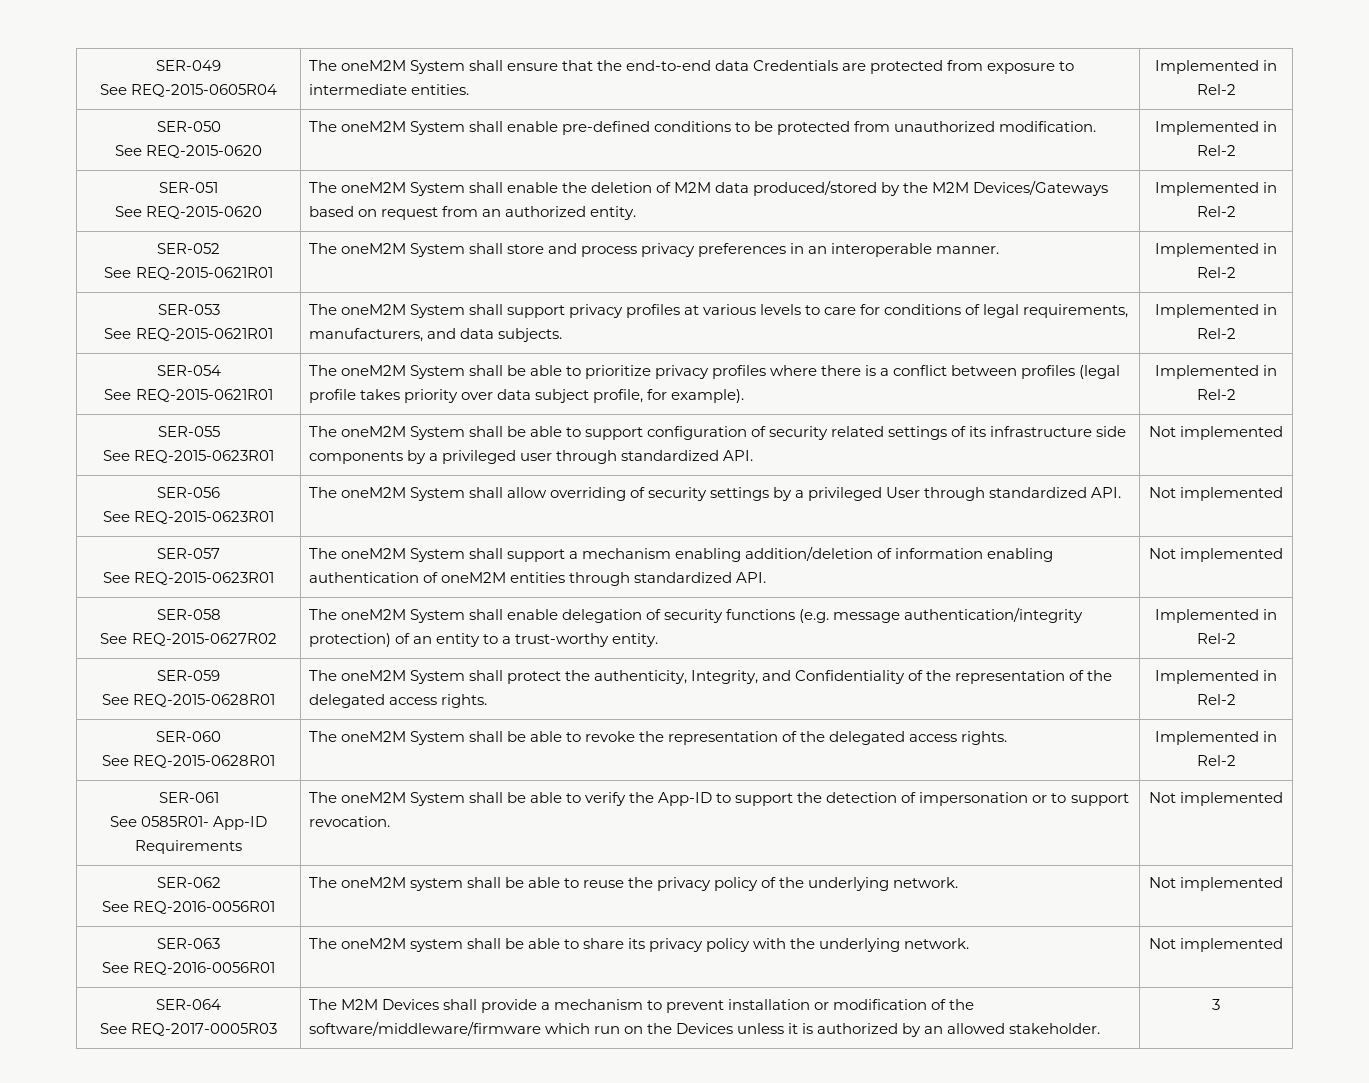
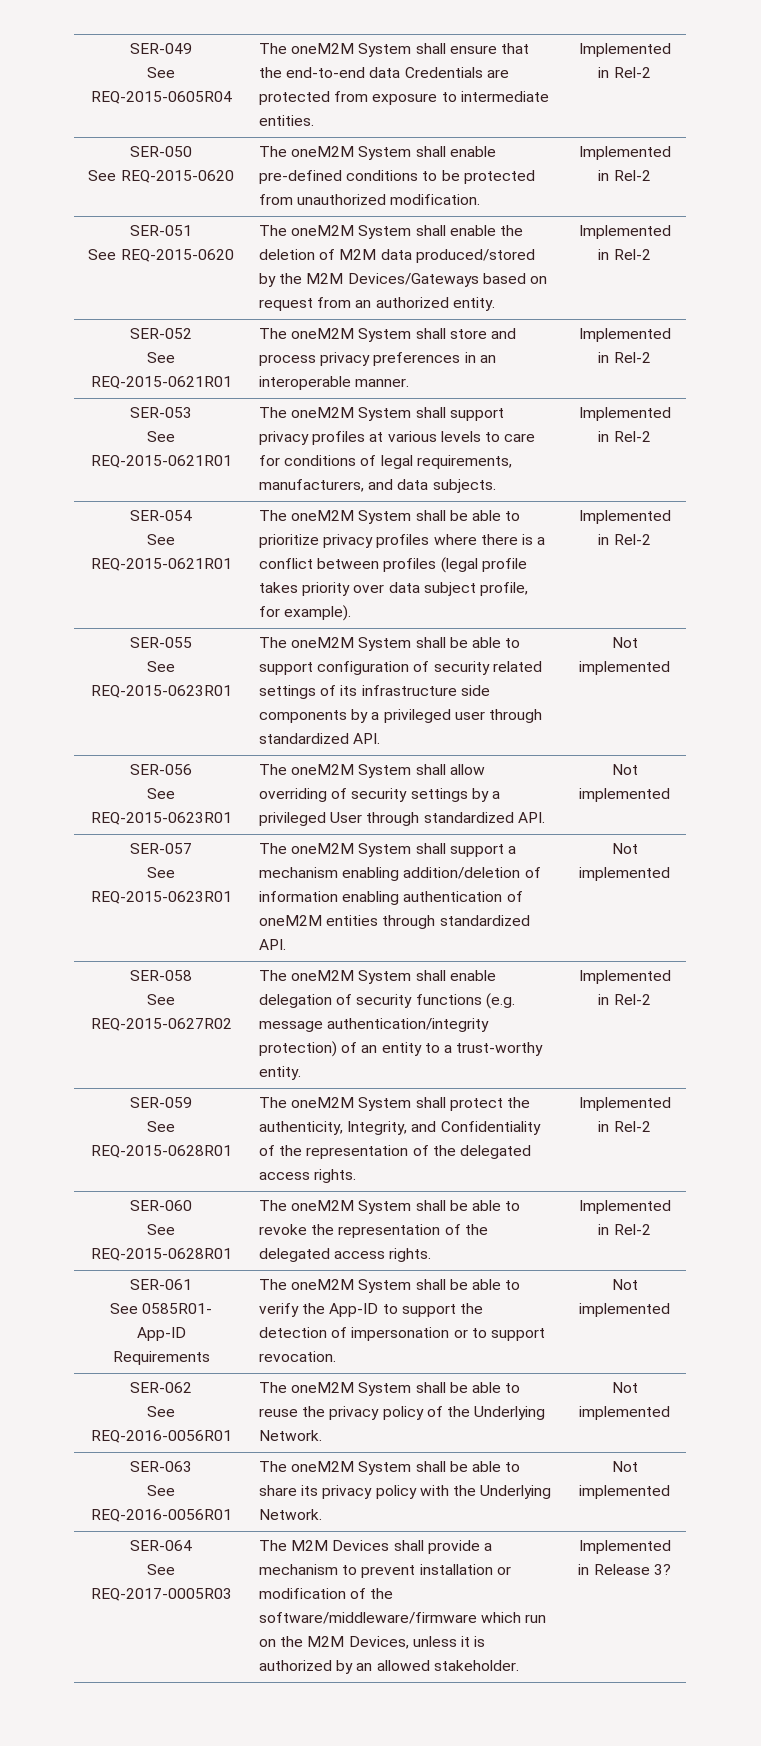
[409,878,463,891] system -> [358,1382,412,1396] System
[808,877,959,891] underlying network. -> [474,1406,546,1420] [258,1430,322,1441] Underlying Network.
[409,939,463,952] system -> [358,1461,412,1475] System
[819,938,970,952] underlying network. -> [480,1485,552,1499] [258,1509,322,1520] Underlying Network.
[675,1023,733,1034] Devices -> [307,1636,409,1649] M2M Devices,
[1212,999,1220,1010] 3 -> [578,1540,671,1554] [578,1564,671,1575] Implemented in Release 3?

